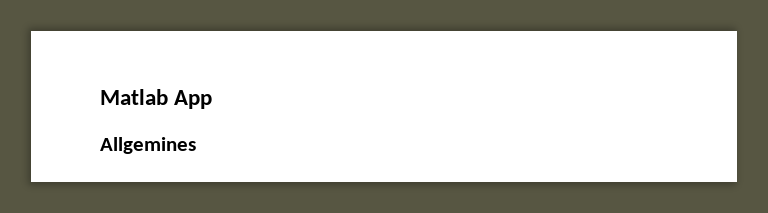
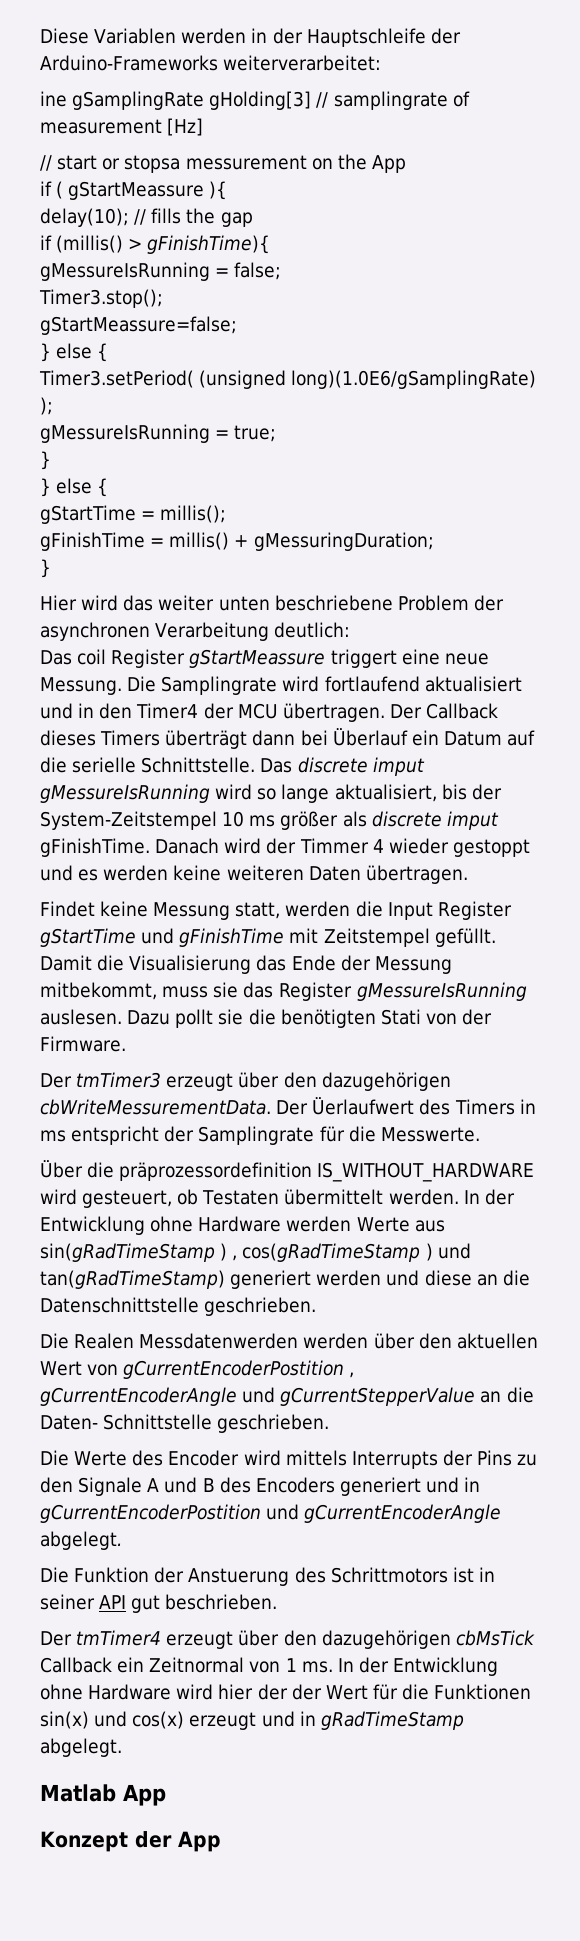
(100, 97) none -> [40,28,461,47] [40,55,382,71] [40,91,470,110] [40,118,204,136] [40,154,406,173] [40,181,228,200] [40,208,253,227] [40,235,271,254] [40,262,282,281] [39,289,163,308] [40,316,237,335] [40,343,109,362] [39,370,537,389] [40,397,53,415] [40,424,277,443] [40,451,51,470] [40,478,109,497] [40,505,227,524] [40,532,434,551] [40,559,51,578] [40,595,504,611] [40,622,351,641] [40,649,489,668] [40,676,522,695] [40,703,499,722] [40,728,536,749] [40,757,425,776] [40,784,502,803] [40,811,499,830] [40,838,530,857] [40,865,468,884] [40,901,512,920] [40,928,496,947] [40,955,452,974] [40,982,527,1001] [40,1009,493,1028] [40,1036,126,1052] [40,1072,451,1091] [40,1097,536,1115] [40,1126,480,1145] [40,1160,535,1182] [40,1189,515,1208] [40,1216,445,1235] [40,1243,471,1262] [40,1270,530,1289] [40,1297,317,1316] [40,1333,538,1349] [40,1360,355,1379] [40,1387,534,1406] [40,1414,330,1433] [40,1450,538,1469] [40,1477,481,1496] [40,1504,502,1523] [40,1531,122,1550] [40,1567,495,1586] [40,1594,278,1613] [40,1630,535,1649] [40,1657,499,1676] [40,1684,532,1700] [40,1711,464,1730] [40,1738,122,1757] Diese Variablen werden in der Hauptschleife der Arduino-Frameworks weiterverarbeitet: // ine gSamplingRate gHolding[3] // samplingrate of measurement [Hz] // // start or stopsa messurement on the App // if ( gStartMeassure ){ // delay(10); // fills the gap // if (millis() > gFinishTime){ // gMessureIsRunning = false; // Timer3.stop(); // gStartMeassure=false; // } else { // Timer3.setPeriod( (unsigned long)(1.0E6/gSamplingRate) ); // gMessureIsRunning = true; // } // } else { // gStartTime = millis(); // gFinishTime = millis() + gMessuringDuration; // } // Hier wird das weiter unten beschriebene Problem der asynchronen Verarbeitung deutlich: // Das coil Register gStartMeassure triggert eine neue Messung. Die Samplingrate wird fortlaufend aktualisiert und in den Timer4 der MCU übertragen. Der Callback dieses Timers überträgt dann bei Überlauf ein Datum auf die serielle Schnittstelle. Das discrete imput gMessureIsRunning wird so lange aktualisiert, bis der System-Zeitstempel 10 ms größer als discrete imput gFinishTime. Danach wird der Timmer 4 wieder gestoppt und es werden keine weiteren Daten übertragen. // Findet keine Messung statt, werden die Input Register gStartTime und gFinishTime mit Zeitstempel gefüllt. Damit die Visualisierung das Ende der Messung mitbekommt, muss sie das Register gMessureIsRunning auslesen. Dazu pollt sie die benötigten Stati von der Firmware. // Der tmTimer3 erzeugt über den dazugehörigen cbWriteMessurementData. Der Üerlaufwert des Timers in ms entspricht der Samplingrate für die Messwerte. // Über die präprozessordefinition IS_WITHOUT_HARDWARE wird gesteuert, ob Testaten übermittelt werden. In der Entwicklung ohne Hardware werden Werte aus sin(gRadTimeStamp ) , cos(gRadTimeStamp ) und tan(gRadTimeStamp) generiert werden und diese an die Datenschnittstelle geschrieben. // Die Realen Messdatenwerden werden über den aktuellen Wert von gCurrentEncoderPostition , gCurrentEncoderAngle und gCurrentStepperValue an die Daten- Schnittstelle geschrieben. // Die Werte des Encoder wird mittels Interrupts der Pins zu den Signale A und B des Encoders generiert und in gCurrentEncoderPostition und gCurrentEncoderAngle abgelegt. // Die Funktion der Anstuerung des Schrittmotors ist in seiner API gut beschrieben. // Der tmTimer4 erzeugt über den dazugehörigen cbMsTick Callback ein Zeitnormal von 1 ms. In der Entwicklung ohne Hardware wird hier der der Wert für die Funktionen sin(x) und cos(x) erzeugt und in gRadTimeStamp abgelegt. //
[100,137,196,154] Allgemines -> [40,1831,221,1852] Konzept der App

